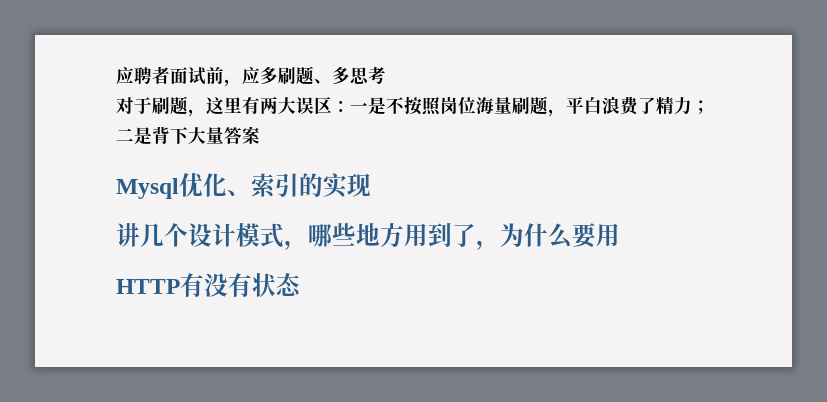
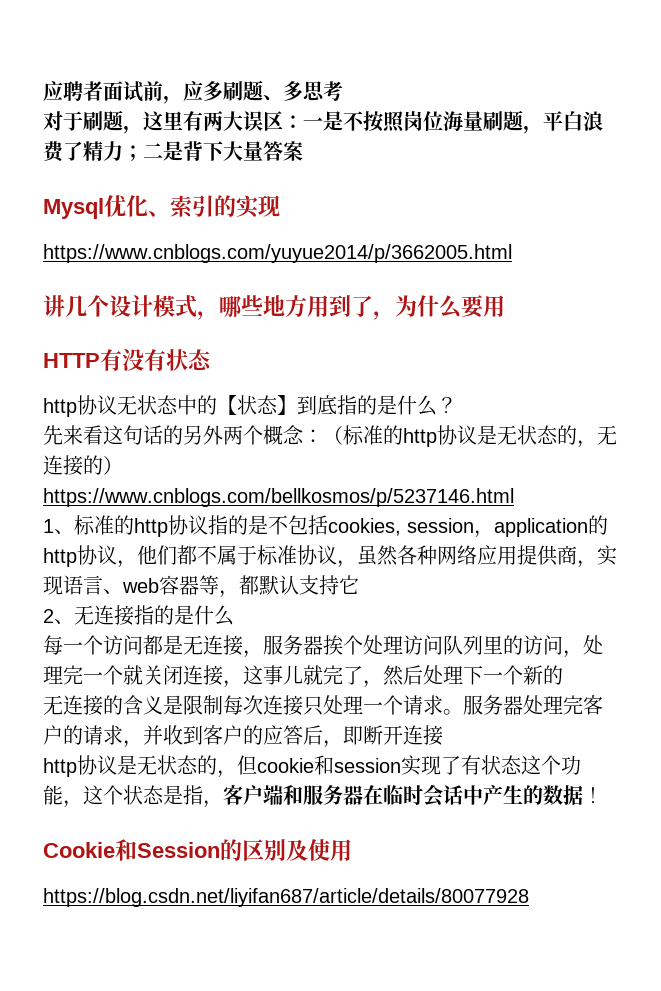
(371, 185) none -> [43,244,512,263] // https://www.cnblogs.com/yuyue2014/p/3662005.html
(301, 284) none -> [43,395,457,417] [43,425,617,448] [43,455,123,476] [43,488,514,507] [43,515,608,538] [43,545,617,568] [43,575,359,598] [43,605,234,626] [43,635,603,658] [43,665,563,688] [43,695,603,716] [43,725,443,748] [43,755,581,778] [43,784,603,808] [43,839,352,861] [43,888,529,907] // http协议无状态中的【状态】到底指的是什么？ // 先来看这句话的另外两个概念：（标准的http协议是无状态的，无连接的） // https://www.cnblogs.com/bellkosmos/p/5237146.html // 1、标准的http协议指的是不包括cookies, session，application的http协议，他们都不属于标准协议，虽然各种网络应用提供商，实现语言、web容器等，都默认支持它 // 2、无连接指的是什么 // 每一个访问都是无连接，服务器挨个处理访问队列里的访问，处理完一个就关闭连接，这事儿就完了，然后处理下一个新的 // 无连接的含义是限制每次连接只处理一个请求。服务器处理完客户的请求，并收到客户的应答后，即断开连接 // http协议是无状态的，但cookie和session实现了有状态这个功能，这个状态是指，客户端和服务器在临时会话中产生的数据！ // Cookie和Session的区别及使用 // https://blog.csdn.net/liyifan687/article/details/80077928

